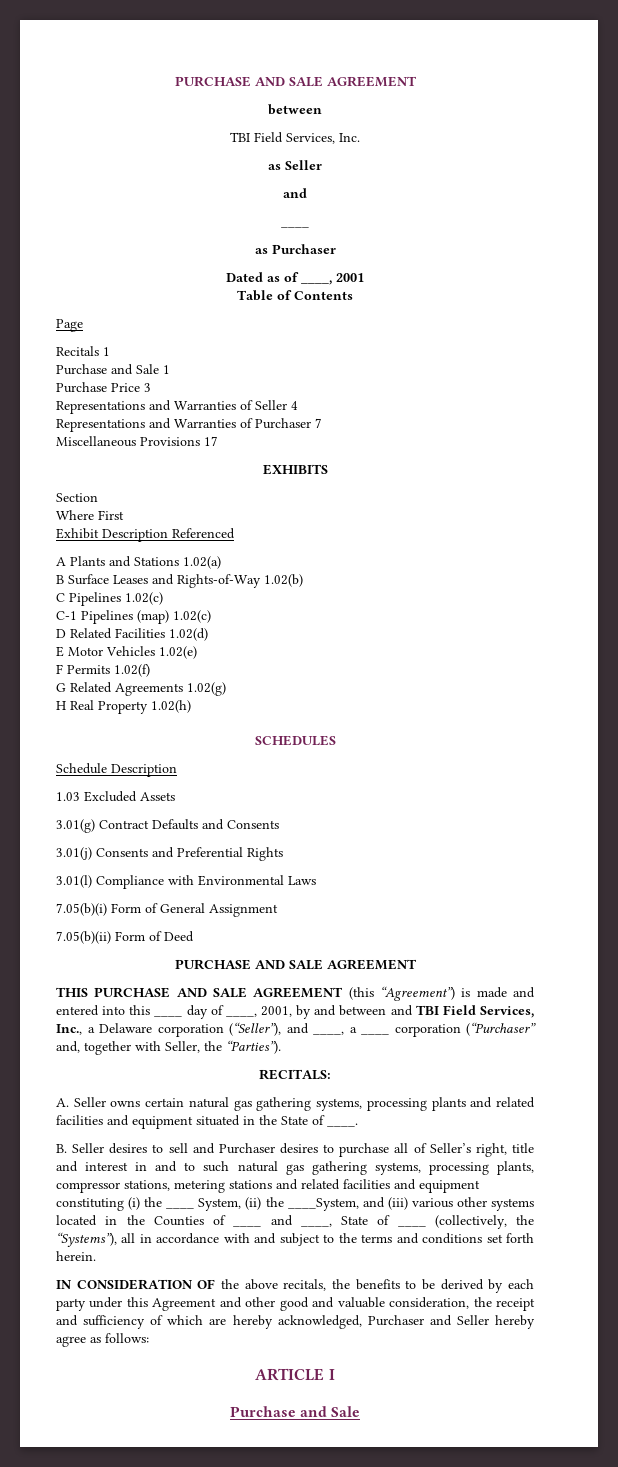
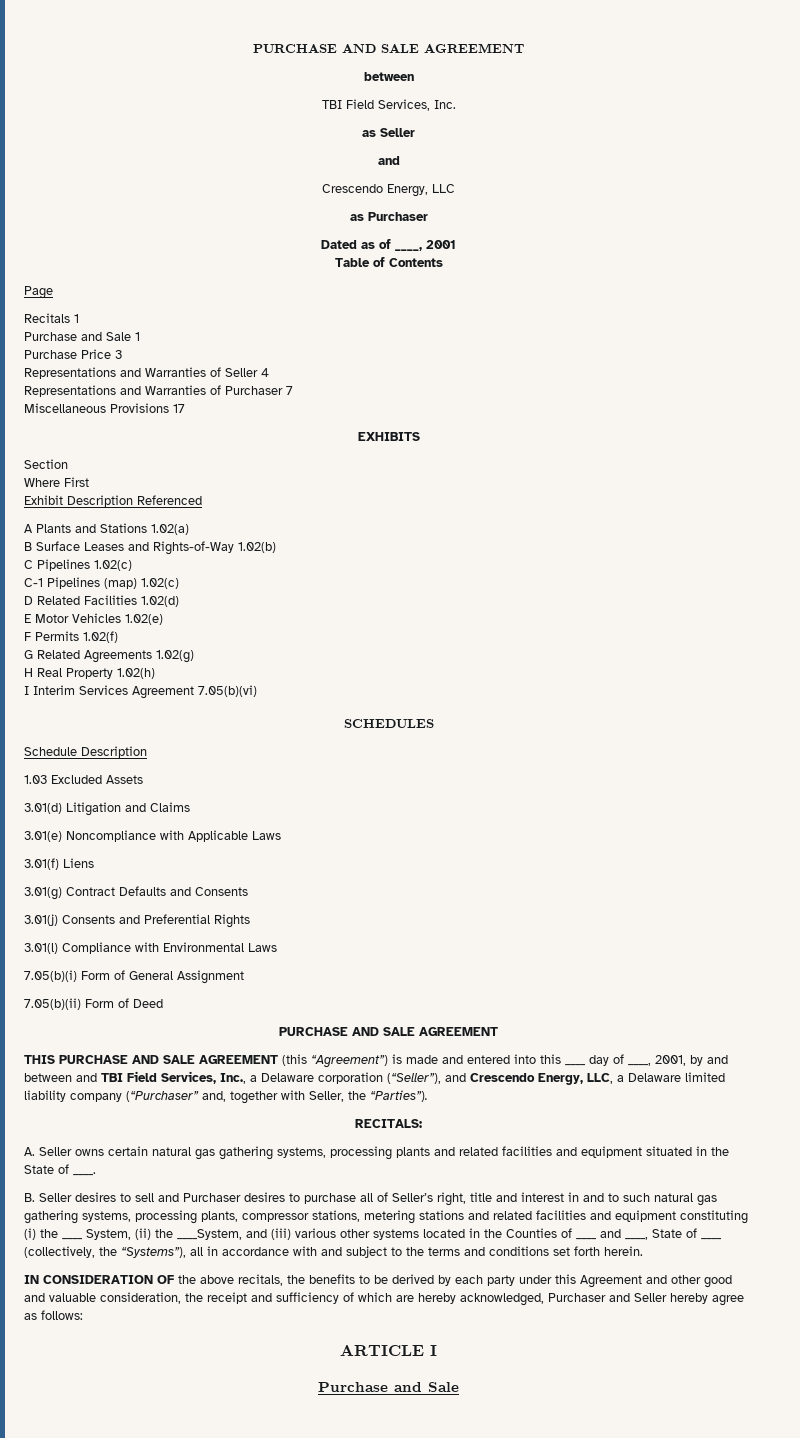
[281,226,309,228] ____ -> [322,184,455,197] Crescendo Energy, LLC
(191, 706) none -> [24,685,257,699] // I Interim Services Agreement 7.05(b)(vi)
(175, 796) none -> [24,802,190,816] [24,830,281,842] [24,858,94,870] // 3.01(d) Litigation and Claims // 3.01(e) Noncompliance with Applicable Laws // 3.01(f) Liens
[313,1027,357,1035] [361,1024,461,1037] ____, a ____ corporation -> [470,1072,725,1085] [24,1090,122,1102] Crescendo Energy, LLC, a Delaware limited liability company

